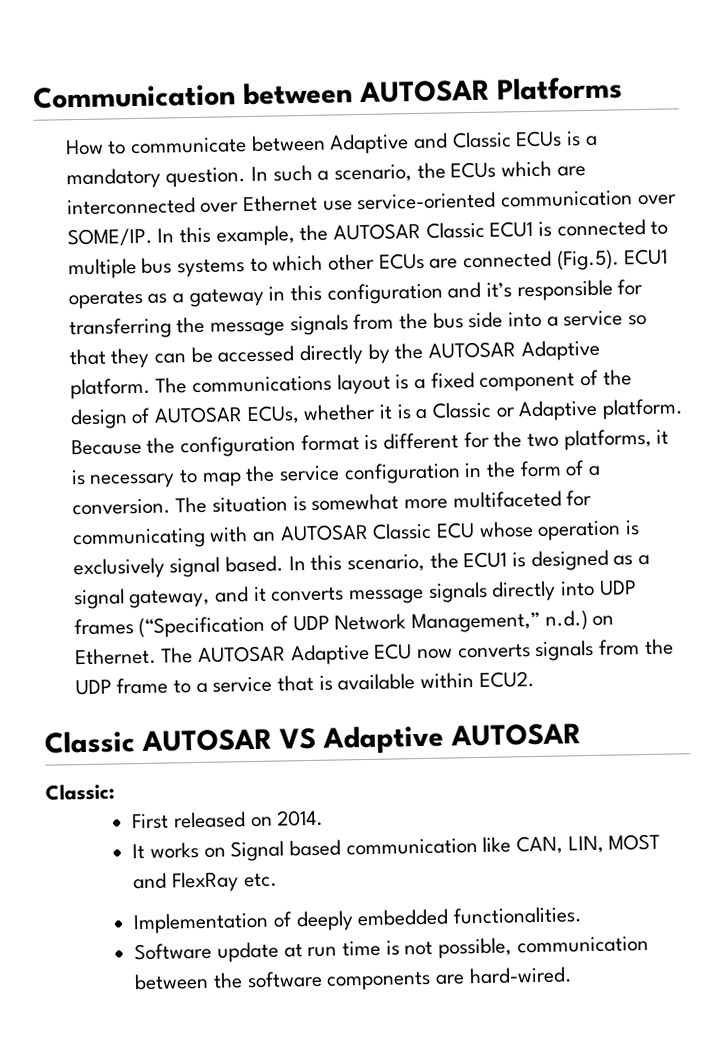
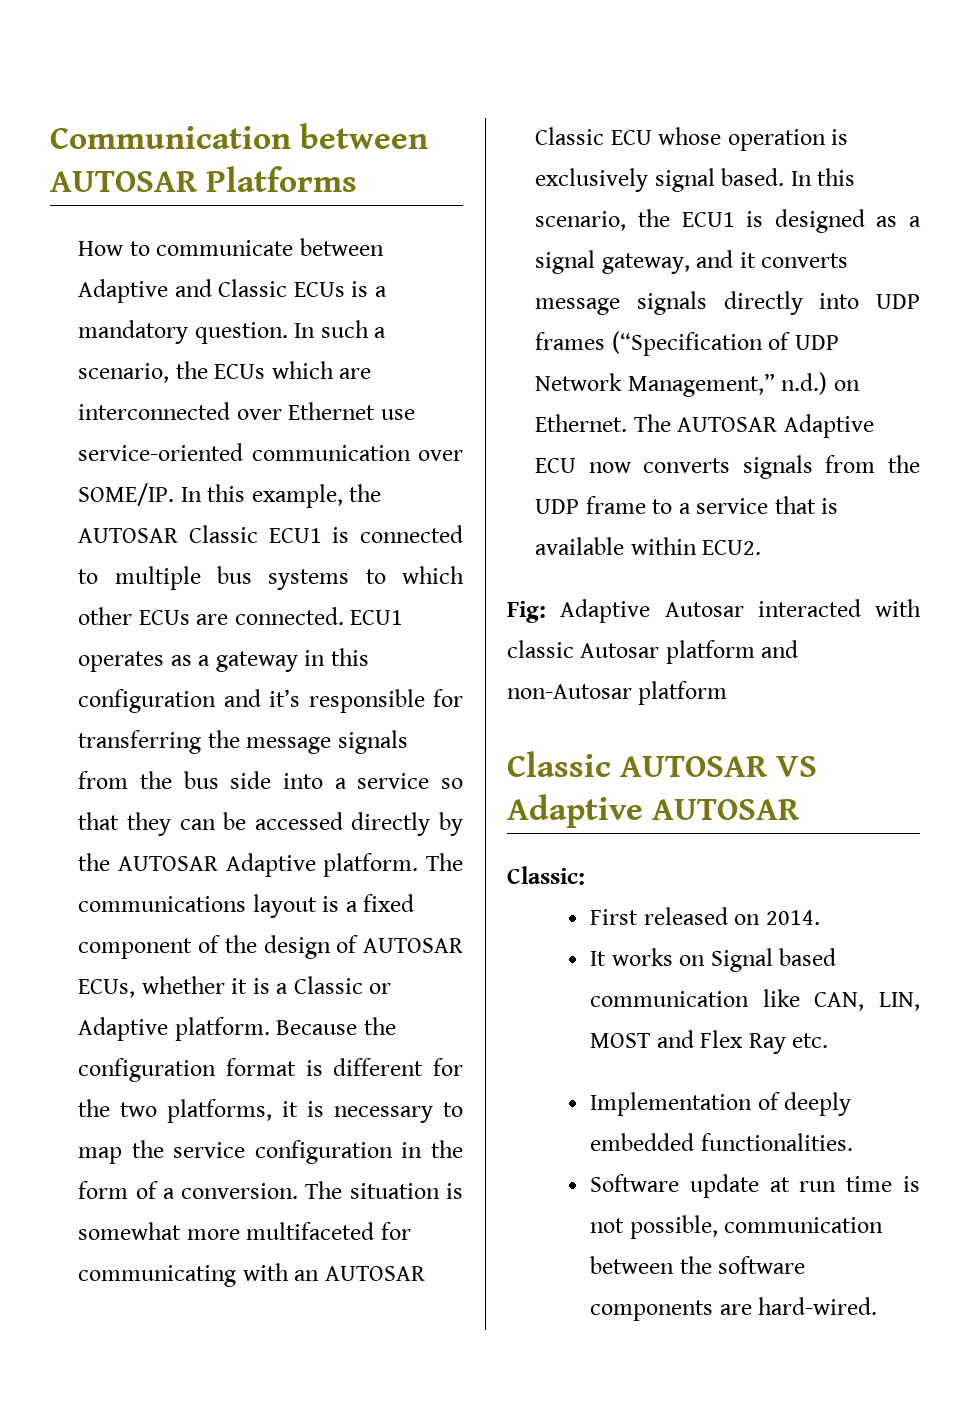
[462,249,620,271] connected (Fig.5). -> [234,607,344,625] connected.
(535, 679) none -> [507,599,921,623] [507,640,799,664] [507,681,728,705] // Fig: Adaptive Autosar interacted with classic Autosar platform and non-Autosar platform
[171,871,239,893] FlexRay -> [700,1030,786,1054] Flex Ray

